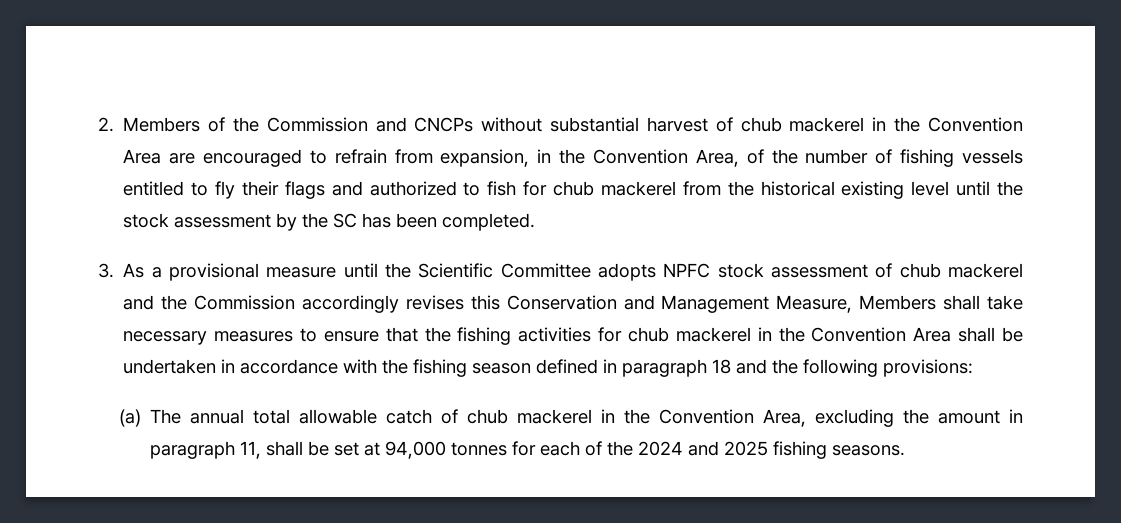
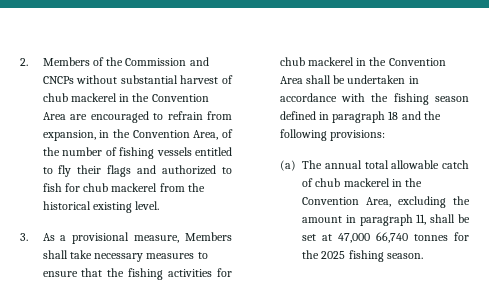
[911,181,1023,196] [123,213,536,231] [98,263,1023,281] [123,295,853,313] level until the stock assessment by the SC has been completed. // 3. As a provisional measure until the Scientific Committee adopts NPFC stock assessment of chub mackerel and the Commission accordingly revises this Conservation and Management Measure, -> [135,201,160,210] [20,232,180,244] level. // 3. As a provisional measure,
[385,441,720,459] 94,000 tonnes for each of the 2024 and -> [338,232,469,243] [302,250,320,259] 47,000 66,740 tonnes for the
[832,445,906,456] seasons. -> [386,253,423,259] season.

